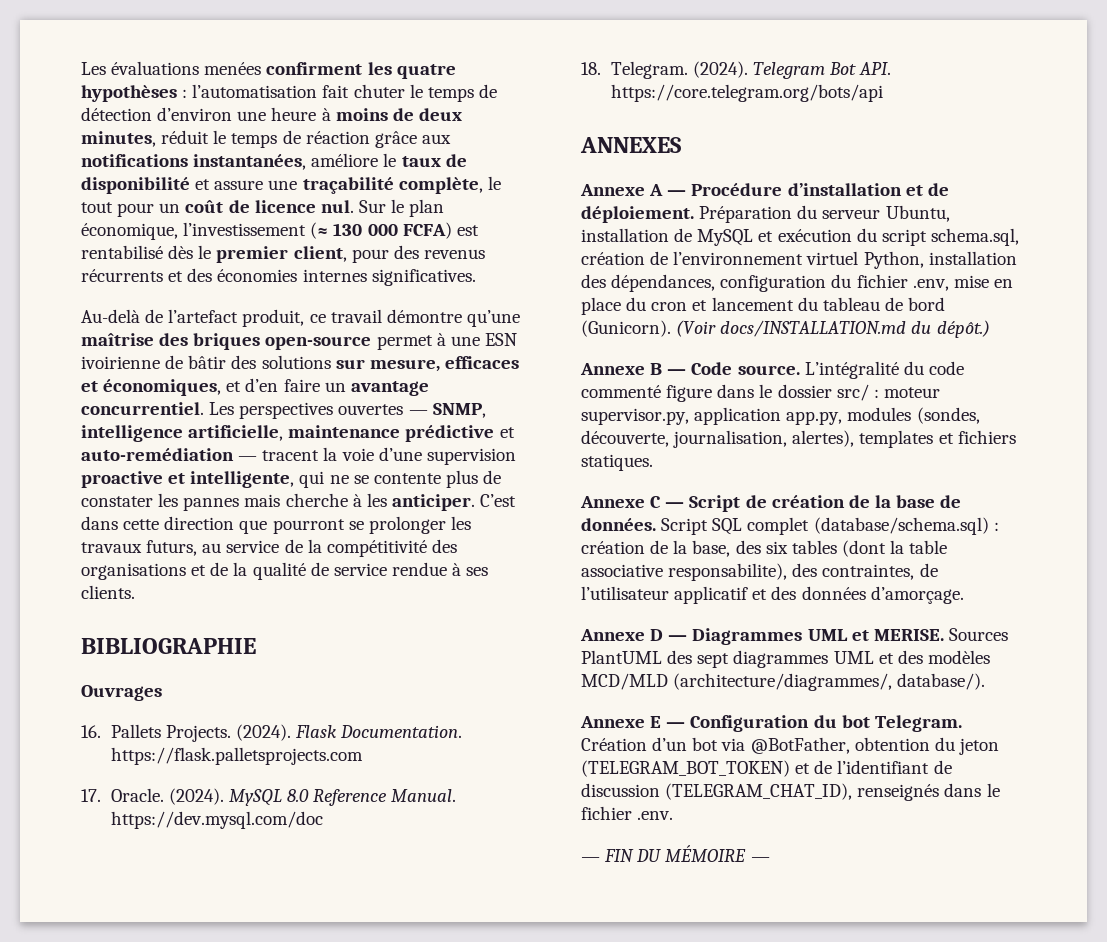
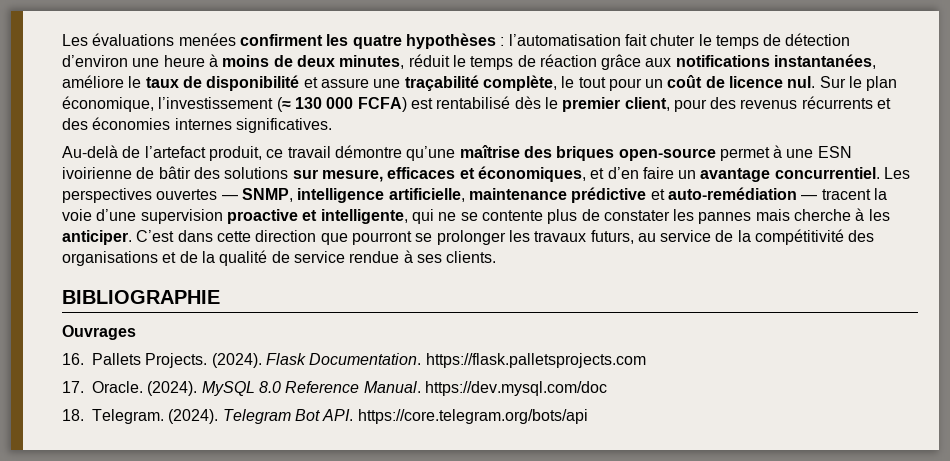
[580,137,681,153] [580,183,949,196] [581,205,950,223] [581,228,1019,246] [581,251,1017,269] [581,274,1013,292] [581,297,946,315] [581,320,990,338] [580,361,964,379] [581,384,940,402] [581,407,980,425] [581,430,1016,448] [581,454,653,471] [580,495,962,512] [581,517,999,535] [581,540,948,557] [581,563,938,581] [581,586,964,604] [580,628,1008,645] [581,650,990,668] [581,673,986,691] [580,715,962,732] [581,737,999,755] [581,760,952,777] [581,783,1000,801] [581,806,674,820] [581,845,770,862] // ANNEXES // Annexe A — Procédure d’installation et de déploiement. Préparation du serveur Ubuntu, installation de MySQL et exécution du script schema.sql, création de l’environnement virtuel Python, installation des dépendances, configuration du fichier .env, mise en place du cron et lancement du tableau de bord (Gunicorn). (Voir docs/INSTALLATION.md du dépôt.) // Annexe B — Code source. L’intégralité du code commenté figure dans le dossier src/ : moteur supervisor.py, application app.py, modules (sondes, découverte, journalisation, alertes), templates et fichiers statiques. // Annexe C — Script de création de la base de données. Script SQL complet (database/schema.sql) : création de la base, des six tables (dont la table associative responsabilite), des contraintes, de l’utilisateur applicatif et des données d’amorçage. // Annexe D — Diagrammes UML et MERISE. Sources PlantUML des sept diagrammes UML et des modèles MCD/MLD (architecture/diagrammes/, database/). // Annexe E — Configuration du bot Telegram. Création d’un bot via @BotFather, obtention du jeton (TELEGRAM_BOT_TOKEN) et de l’identifiant de discussion (TELEGRAM_CHAT_ID), renseignés dans le fichier .env. // — FIN DU MÉMOIRE — -> (588, 416) none

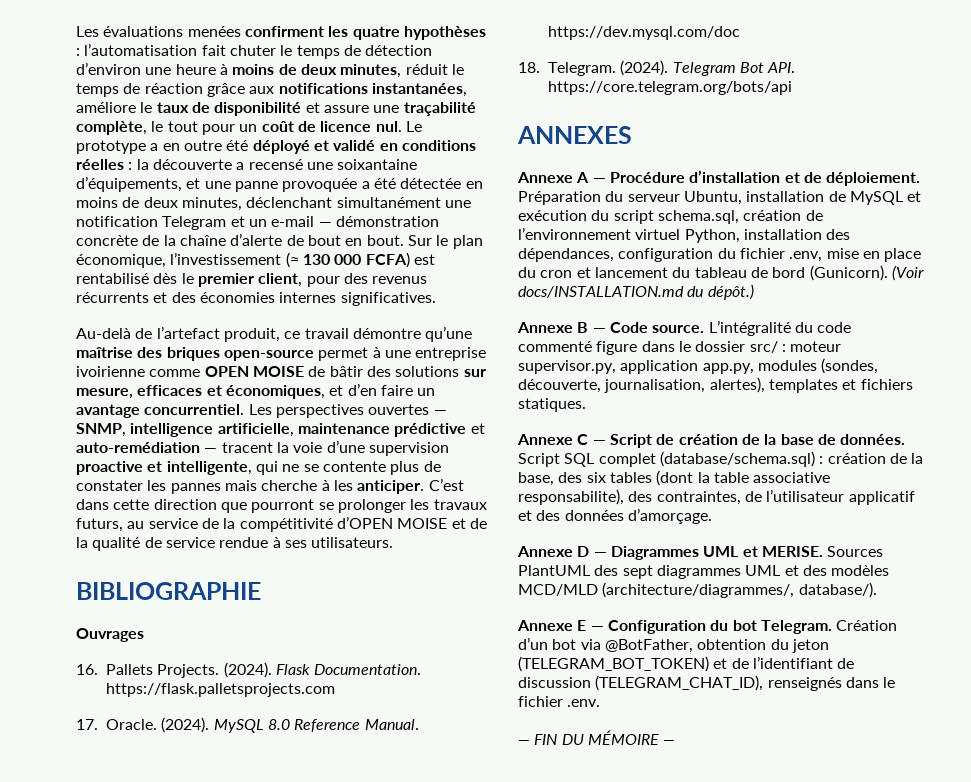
(816, 82) none -> [405,121,422,132] [76,140,476,154] [76,159,418,170] [76,176,483,192] [76,197,471,211] [76,216,439,230] [76,233,404,246] Le prototype a en outre été déployé et validé en conditions réelles : la découverte a recensé une soixantaine d’équipements, et une panne provoquée a été détectée en moins de deux minutes, déclenchant simultanément une notification Telegram et un e-mail — démonstration concrète de la chaîne d’alerte de bout en bout.
[817,146,852,158] [62,167,132,179] ESN ivoirienne -> [415,347,487,361] [76,366,304,377] entreprise ivoirienne comme OPEN MOISE
[848,230,875,242] [62,251,158,266] des organisations -> [336,516,448,529] d’OPEN MOISE
[446,251,497,263] clients. -> [311,537,394,548] utilisateurs.
(588, 416) none -> [517,126,632,144] [517,170,921,186] [518,191,922,205] [518,210,823,224] [518,227,851,243] [518,248,922,262] [518,265,924,281] [518,284,754,300] [517,320,852,336] [518,341,842,355] [518,358,879,374] [518,377,913,393] [518,398,586,412] [517,434,906,448] [518,451,924,467] [518,470,831,486] [518,489,915,505] [518,508,712,524] [517,546,884,560] [518,565,890,579] [518,582,877,598] [517,620,898,634] [518,637,829,653] [518,656,855,672] [518,675,896,691] [518,696,601,707] [518,730,676,745] // ANNEXES // Annexe A — Procédure d’installation et de déploiement. Préparation du serveur Ubuntu, installation de MySQL et exécution du script schema.sql, création de l’environnement virtuel Python, installation des dépendances, configuration du fichier .env, mise en place du cron et lancement du tableau de bord (Gunicorn). (Voir docs/INSTALLATION.md du dépôt.) // Annexe B — Code source. L’intégralité du code commenté figure dans le dossier src/ : moteur supervisor.py, application app.py, modules (sondes, découverte, journalisation, alertes), templates et fichiers statiques. // Annexe C — Script de création de la base de données. Script SQL complet (database/schema.sql) : création de la base, des six tables (dont la table associative responsabilite), des contraintes, de l’utilisateur applicatif et des données d’amorçage. // Annexe D — Diagrammes UML et MERISE. Sources PlantUML des sept diagrammes UML et des modèles MCD/MLD (architecture/diagrammes/, database/). // Annexe E — Configuration du bot Telegram. Création d’un bot via @BotFather, obtention du jeton (TELEGRAM_BOT_TOKEN) et de l’identifiant de discussion (TELEGRAM_CHAT_ID), renseignés dans le fichier .env. // — FIN DU MÉMOIRE —

